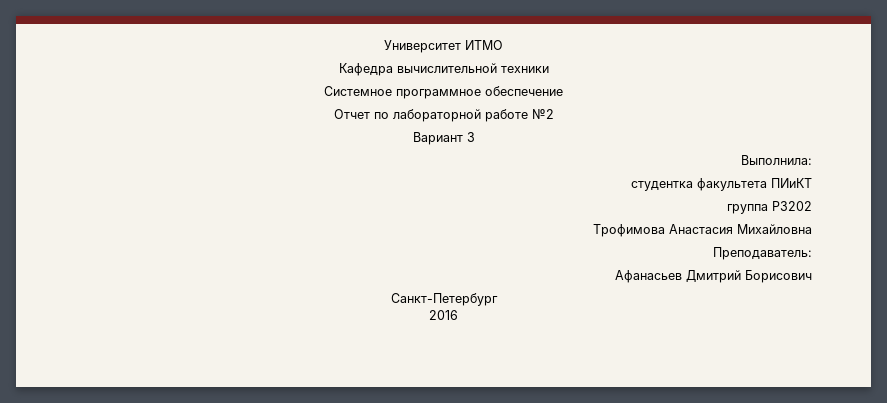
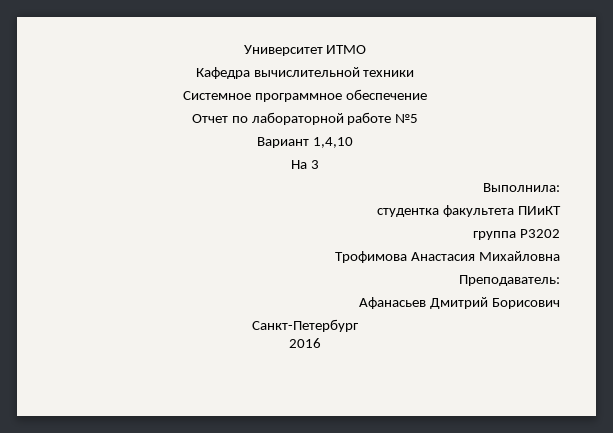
[531,109,554,119] №2 -> [395,114,419,123] №5
(463, 138) none -> [312,137,353,148] [291,160,308,169] 1,4,10 // На

